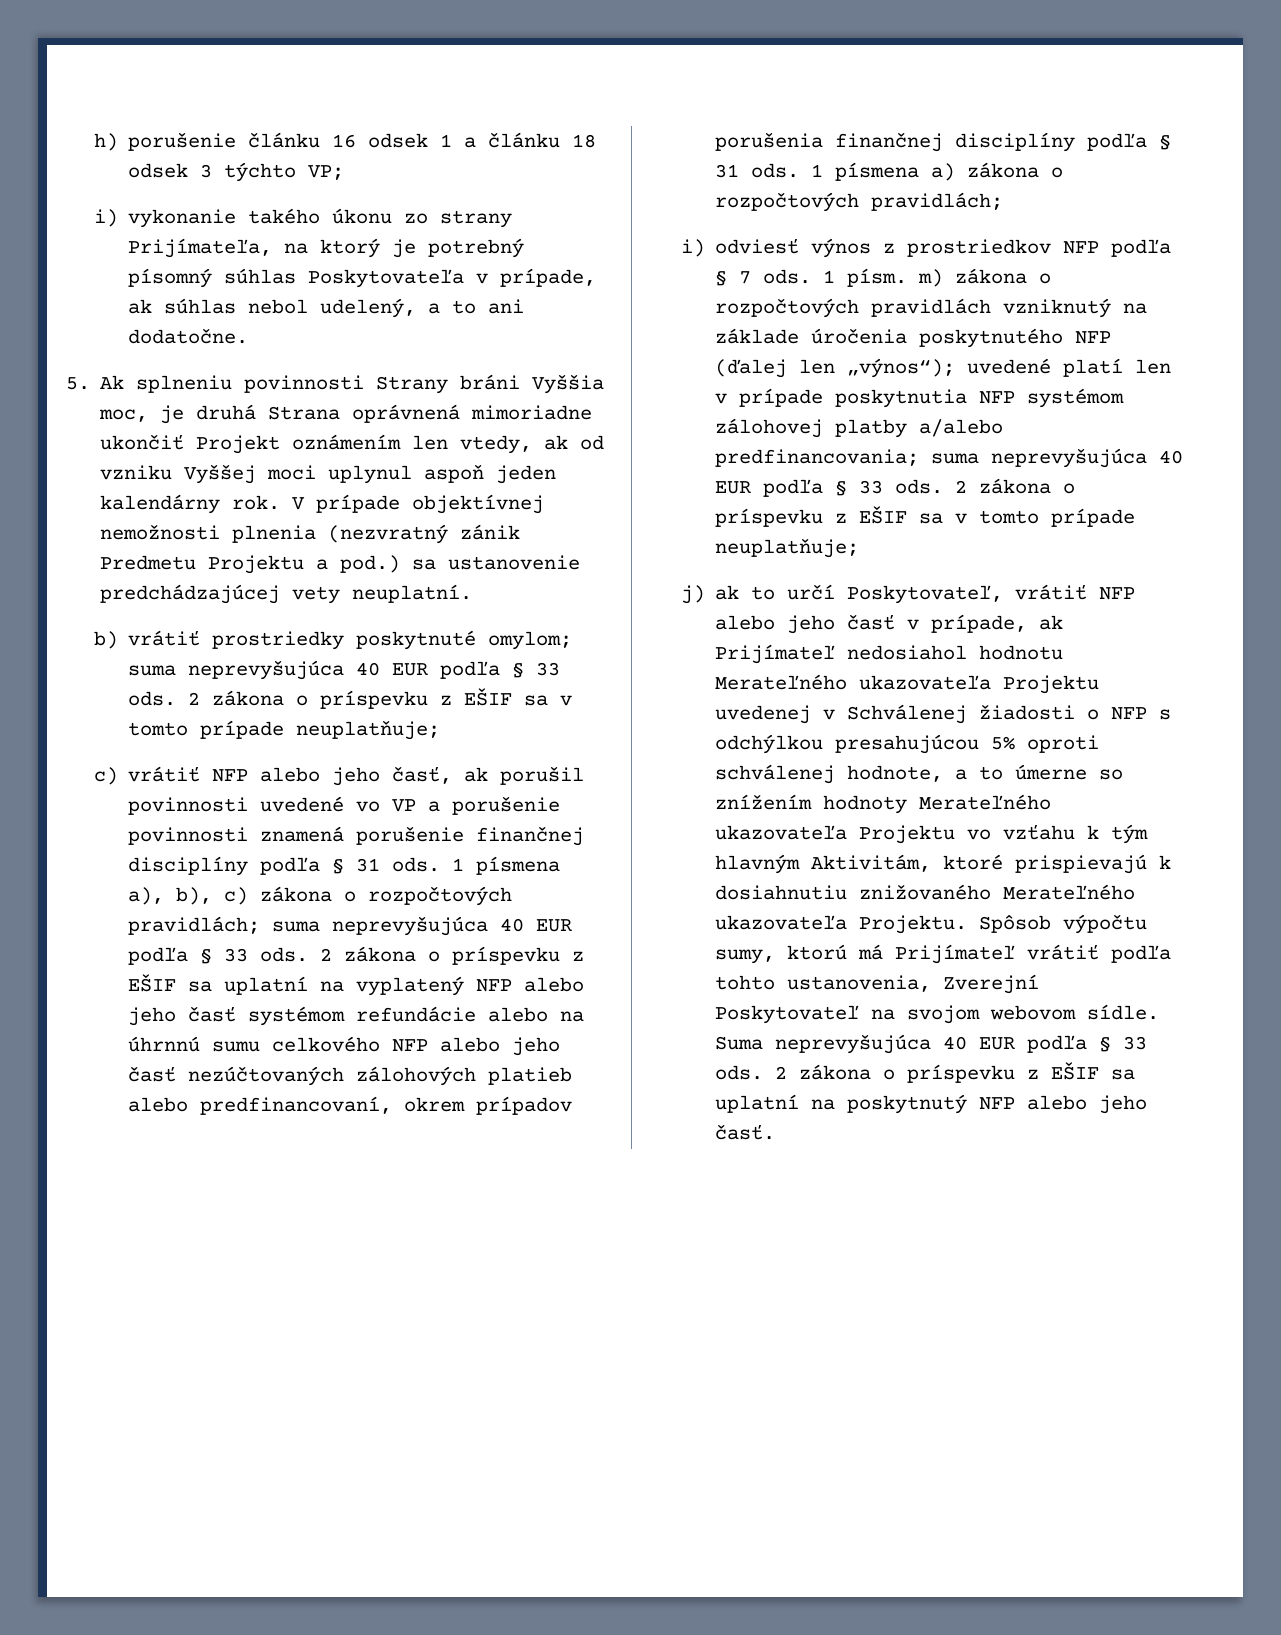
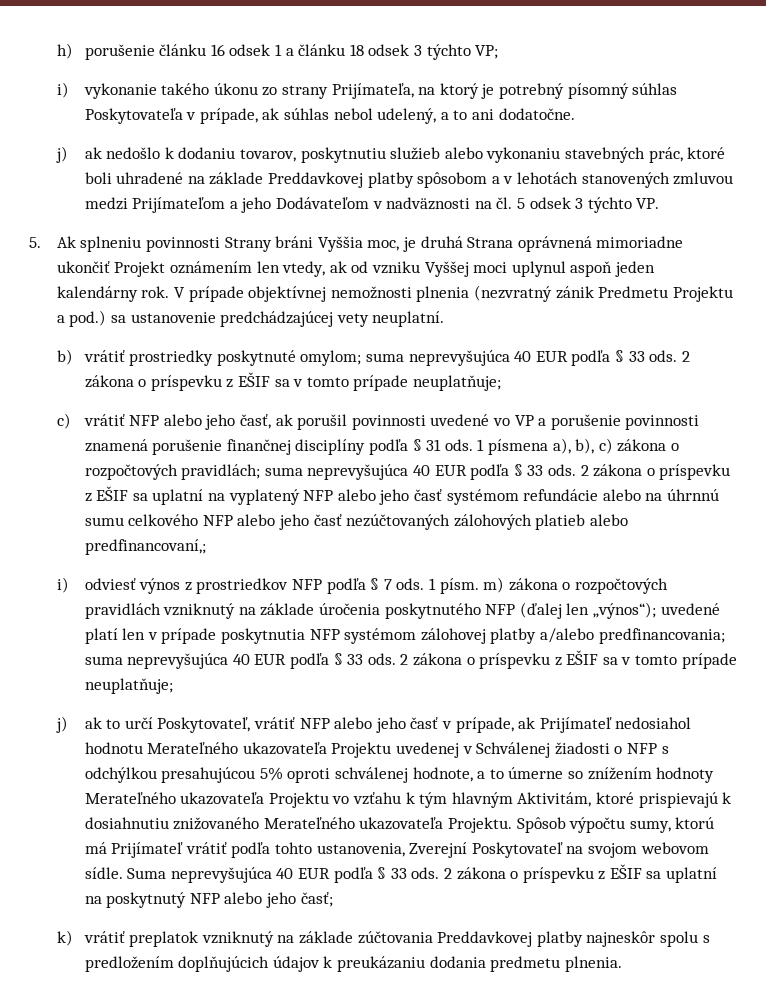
(249, 336) none -> [55,146,726,163] [84,172,734,188] [84,197,660,213] // j) ak nedošlo k dodaniu tovarov, poskytnutiu služieb alebo vykonaniu stavebných prác, ktoré boli uhradené na základe Preddavkovej platby spôsobom a v lehotách stanovených zmluvou medzi Prijímateľom a jeho Dodávateľom v nadväznosti na čl. 5 odsek 3 týchto VP.
[200,1096,573,1115] [715,132,1172,152] [715,162,1064,181] [715,192,1004,212] predfinancovaní, okrem prípadov porušenia finančnej disciplíny podľa § 31 ods. 1 písmena a) zákona o rozpočtových pravidlách; -> [84,539,206,555] predfinancovaní,;
[715,1124,776,1140] časť. -> [300,892,333,907] [56,930,710,947] [84,956,622,972] časť; // k) vrátiť preplatok vzniknutý na základe zúčtovania Preddavkovej platby najneskôr spolu s predložením doplňujúcich údajov k preukázaniu dodania predmetu plnenia.

